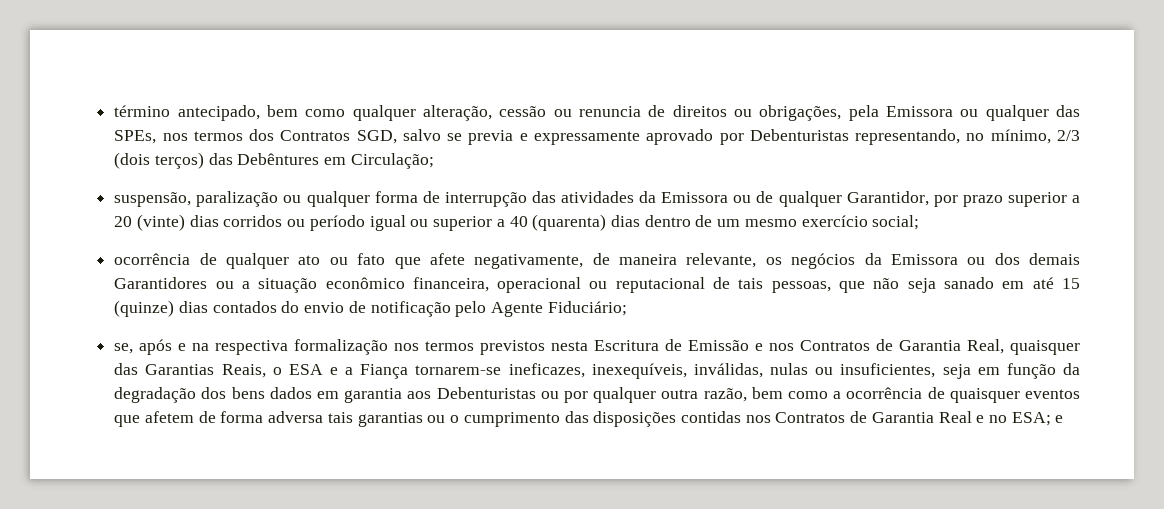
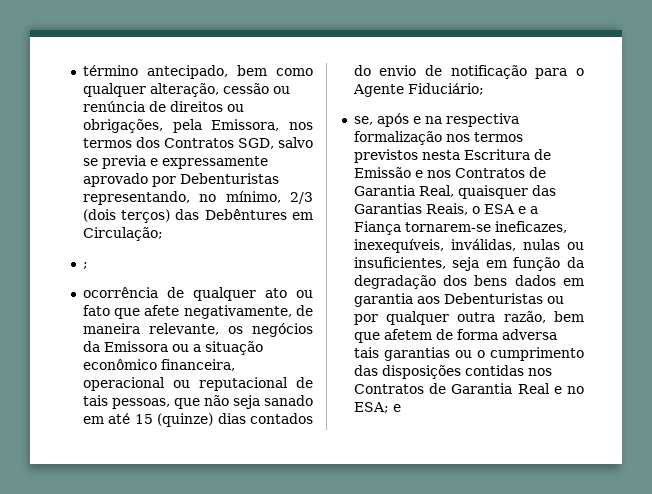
[578,106,641,117] renuncia -> [82,101,145,112] renúncia
[885,105,1081,121] [114,130,157,144] Emissora ou qualquer das SPEs, -> [211,119,280,131] Emissora,
[114,191,1080,207] [114,214,920,231] suspensão, paralização ou qualquer forma de interrupção das atividades da Emissora ou de qualquer Garantidor, por prazo superior a 20 (vinte) dias corridos ou período igual ou superior a 40 (quarenta) dias dentro de um mesmo exercício social; -> [82,262,88,269] ;
[994,253,1080,265] [114,277,234,289] dos demais Garantidores ou -> (189, 348) none
[455,301,487,317] pelo -> [535,68,584,79] para o
[788,387,1080,403] como a ocorrência de quaisquer eventos -> (584, 316) none

